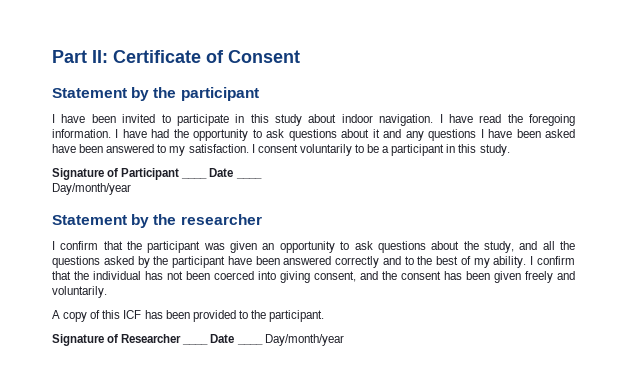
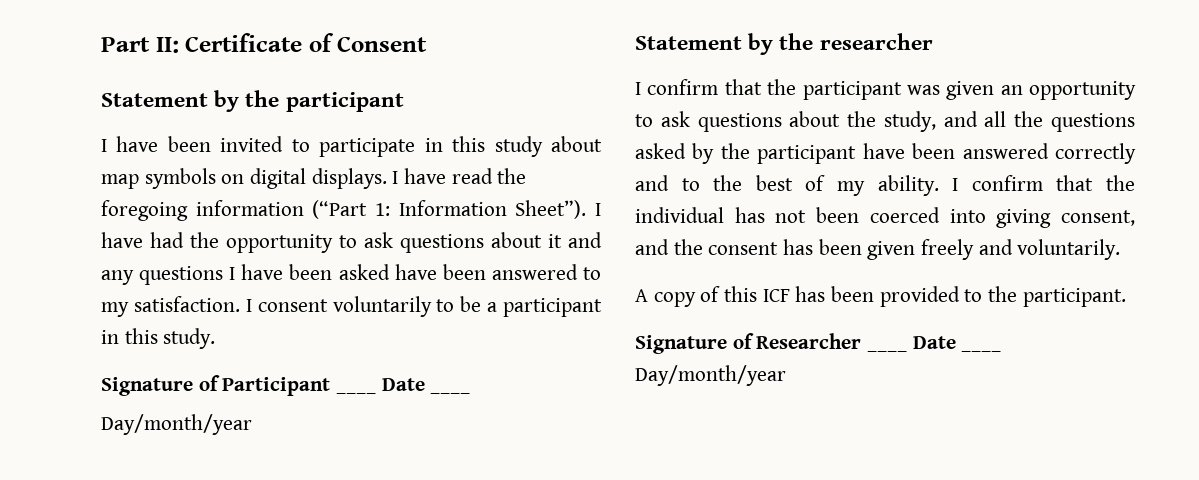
[341,114,434,126] indoor navigation. -> [101,168,387,189] map symbols on digital displays.
[52,129,111,138] information. -> [195,200,587,219] information (“Part 1: Information Sheet”).

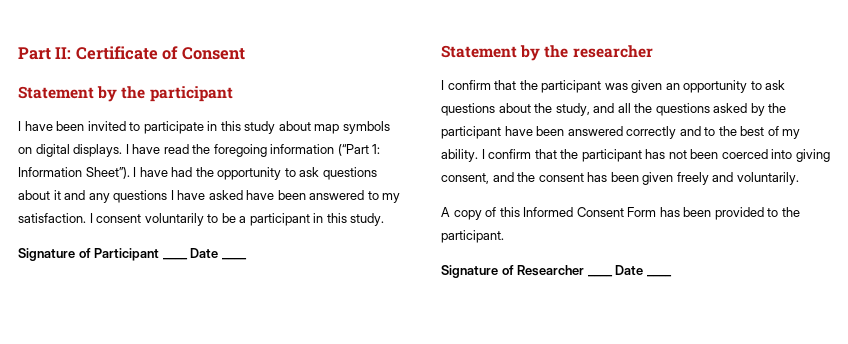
[289,264,333,280] been -> (206, 195) none
[101,414,252,435] // Day/month/year -> (247, 259) none
[635,207,724,223] individual -> [581,149,642,162] participant
[762,289,790,302] ICF -> [523,207,657,217] Informed Consent Form
[635,365,786,386] Day/month/year -> (672, 276) none

